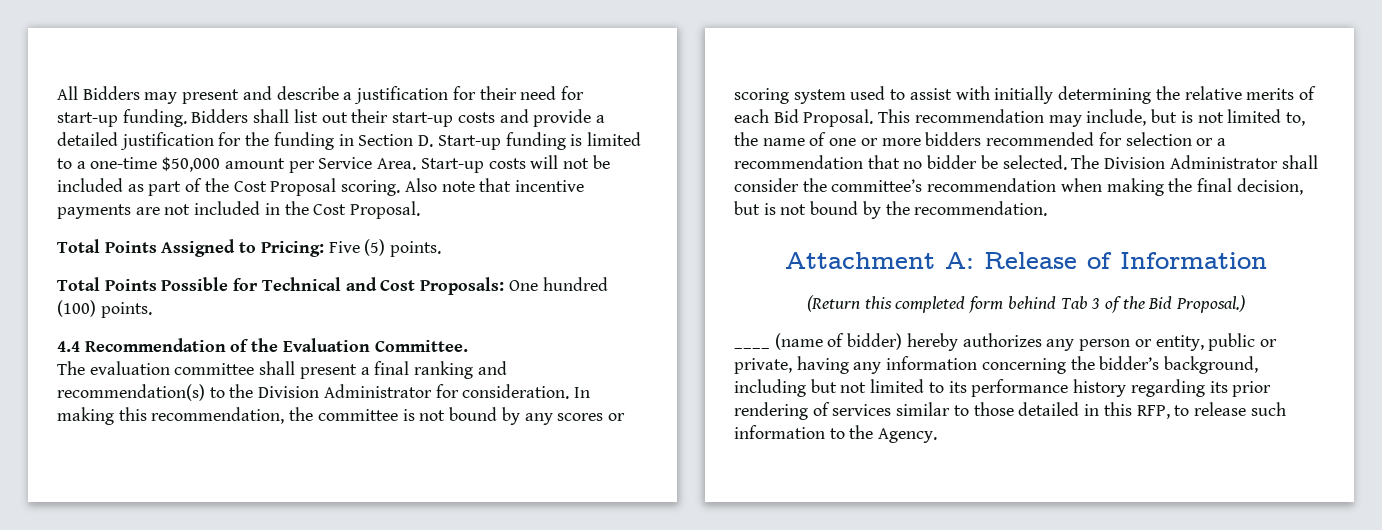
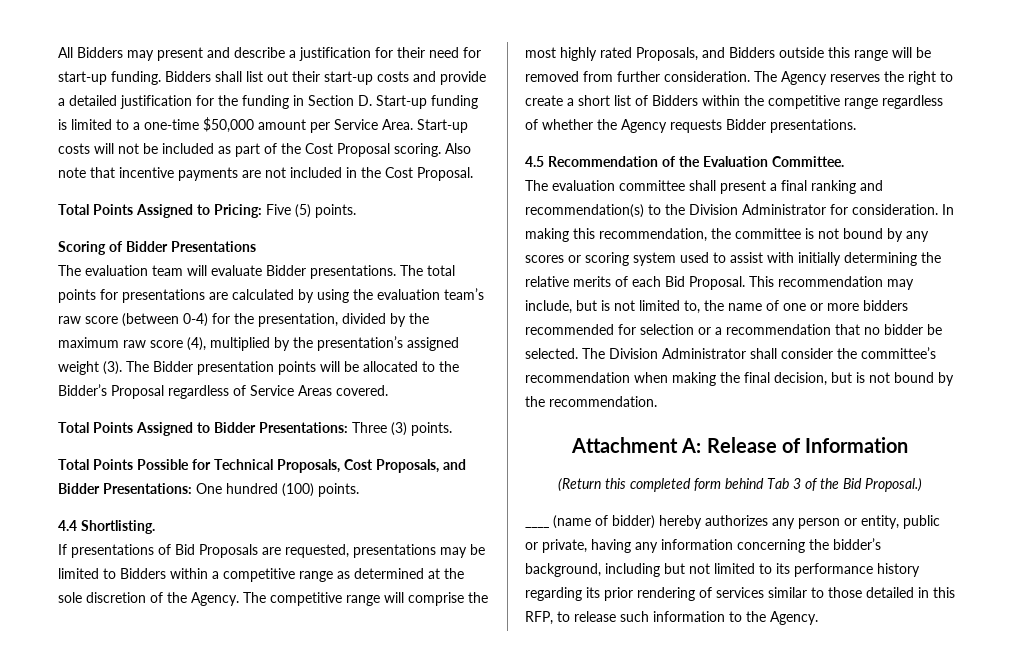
(442, 249) none -> [58,241,256,255] [58,265,455,279] [58,288,484,303] [58,313,429,327] [58,336,459,351] [58,361,459,375] [58,384,388,399] [58,422,452,436] // Scoring of Bidder Presentations // The evaluation team will evaluate Bidder presentations. The total points for presentations are calculated by using the evaluation team’s raw score (between 0-4) for the presentation, divided by the maximum raw score (4), multiplied by the presentation’s assigned weight (3). The Bidder presentation points will be allocated to the Bidder’s Proposal regardless of Service Areas covered. // Total Points Assigned to Bidder Presentations: Three (3) points.
[345,277,505,295] and Cost Proposals: -> [277,459,466,473] [58,483,192,494] Proposals, Cost Proposals, and Bidder Presentations:
(80, 346) none -> [81,520,155,534] [58,544,485,558] [58,568,464,582] [58,592,488,606] [525,47,931,61] [525,71,953,85] [525,95,943,109] [525,119,856,133] [525,156,544,167] Shortlisting. // If presentations of Bid Proposals are requested, presentations may be limited to Bidders within a competitive range as determined at the sole discretion of the Agency. The competitive range will comprise the most highly rated Proposals, and Bidders outside this range will be removed from further consideration. The Agency reserves the right to create a short list of Bidders within the competitive range regardless of whether the Agency requests Bidder presentations. // 4.5

